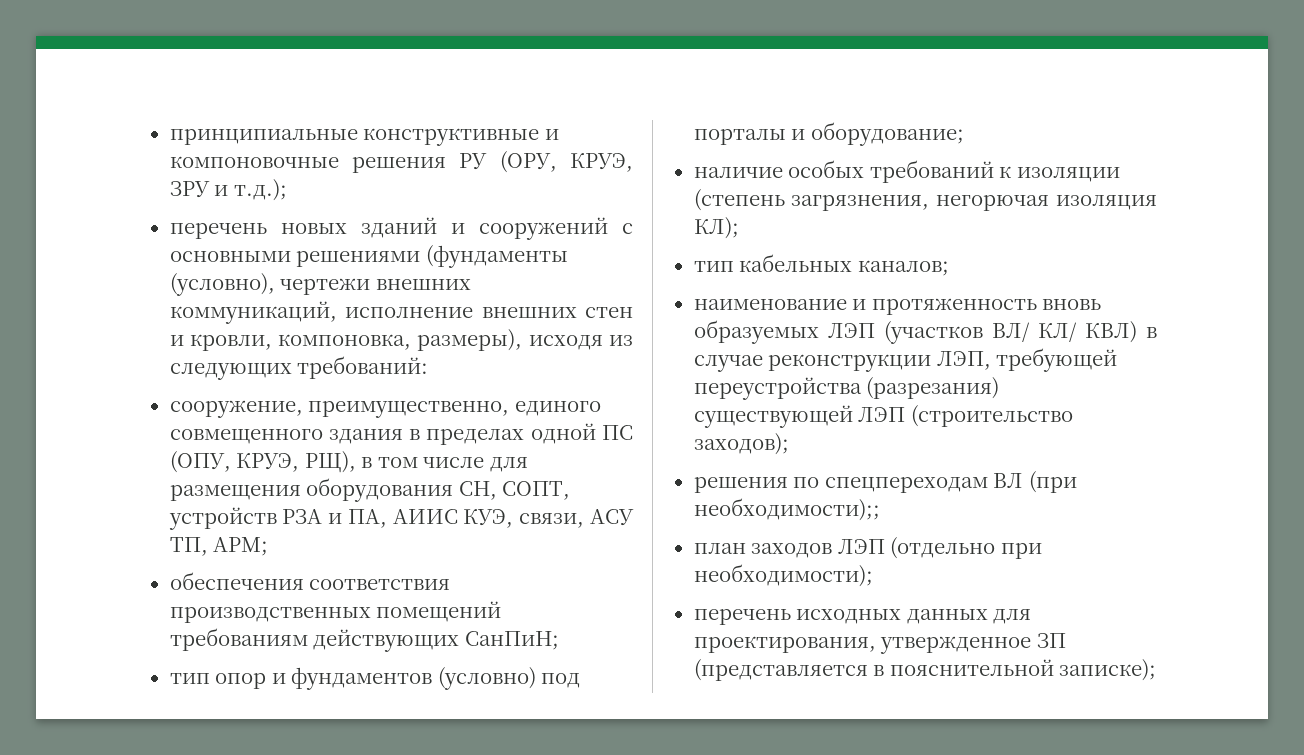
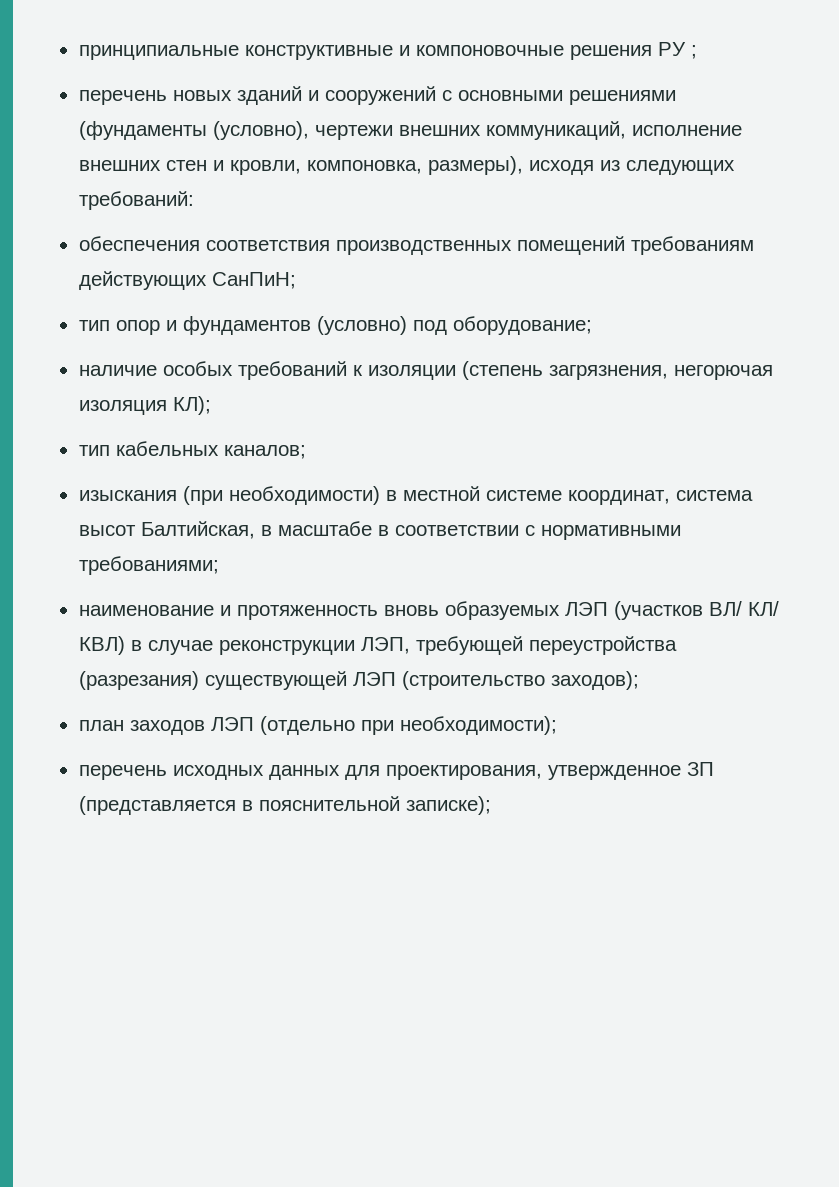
[499,151,633,173] [169,179,287,201] (ОРУ, КРУЭ, ЗРУ и т.д.); -> [690,45,697,59] ;
[169,400,601,418] [169,423,633,445] [169,451,528,473] [169,478,571,502] [168,507,634,530] [169,537,269,556] // сооружение, преимущественно, единого совмещенного здания в пределах одной ПС (ОПУ, КРУЭ, РЩ), в том числе для размещения оборудования СН, СОПТ, устройств РЗА и ПА, АИИС КУЭ, связи, АСУ ТП, АРМ; -> (194, 200) none
[693,129,806,145] порталы и -> (447, 327) none
(949, 268) none -> [78,486,753,505] [78,521,681,540] [78,556,219,575] // изыскания (при необходимости) в местной системе координат, система высот Балтийская, в масштабе в соответствии с нормативными требованиями;
[693,471,1077,493] [693,498,880,521] // решения по спецпереходам ВЛ (при необходимости);; -> (639, 680) none

